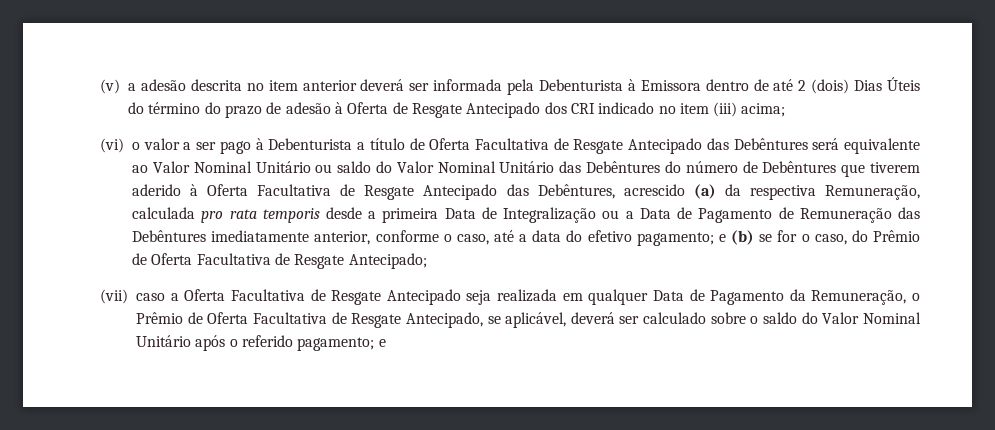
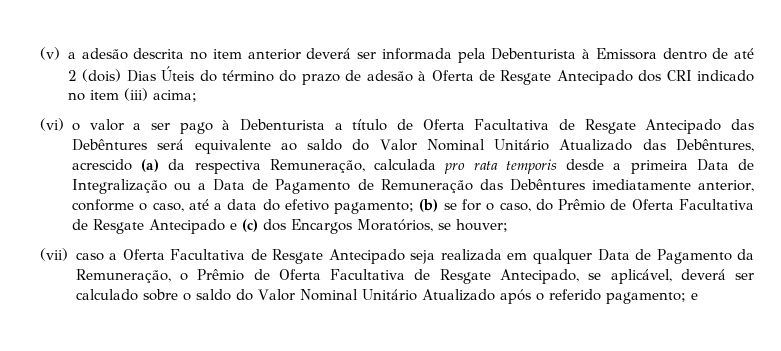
[152,161,921,177] [132,184,498,200] Valor Nominal Unitário ou saldo do Valor Nominal Unitário das Debêntures do número de Debêntures que tiverem aderido à Oferta Facultativa de Resgate Antecipado -> [307,139,633,151] saldo do Valor Nominal Unitário Atualizado
[718,234,726,242] e -> (415, 208) none
[348,253,427,269] Antecipado; -> [148,219,508,234] Antecipado e (c) dos Encargos Moratórios, se houver;
(192, 341) none -> [421,289,495,301] Atualizado

